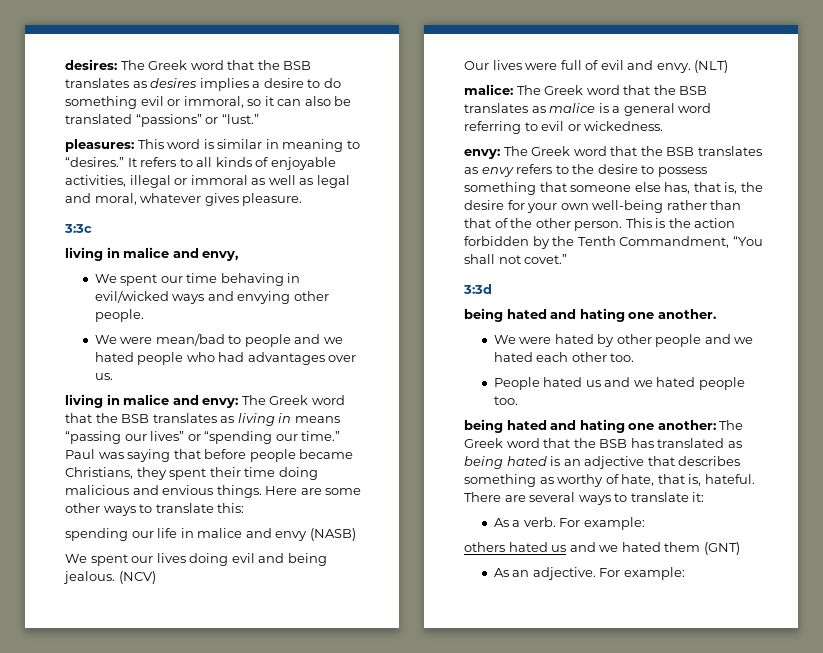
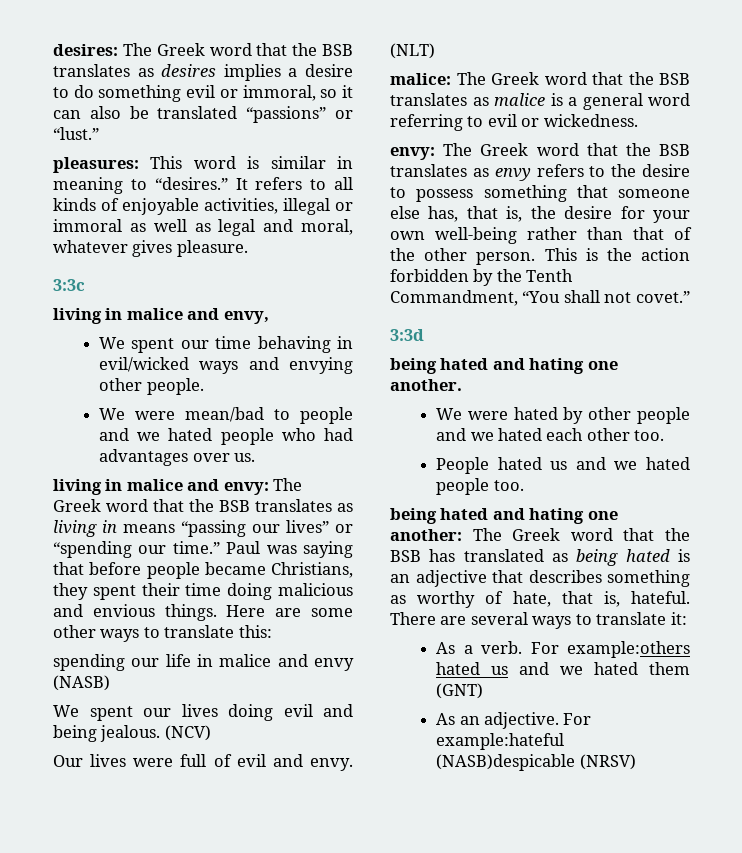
[583,517,645,530] [464,542,505,552] example: // others -> [567,641,690,658] example:others
[623,567,685,580] example: -> [436,733,565,750] [436,754,636,771] example:hateful (NASB)despicable (NRSV)

